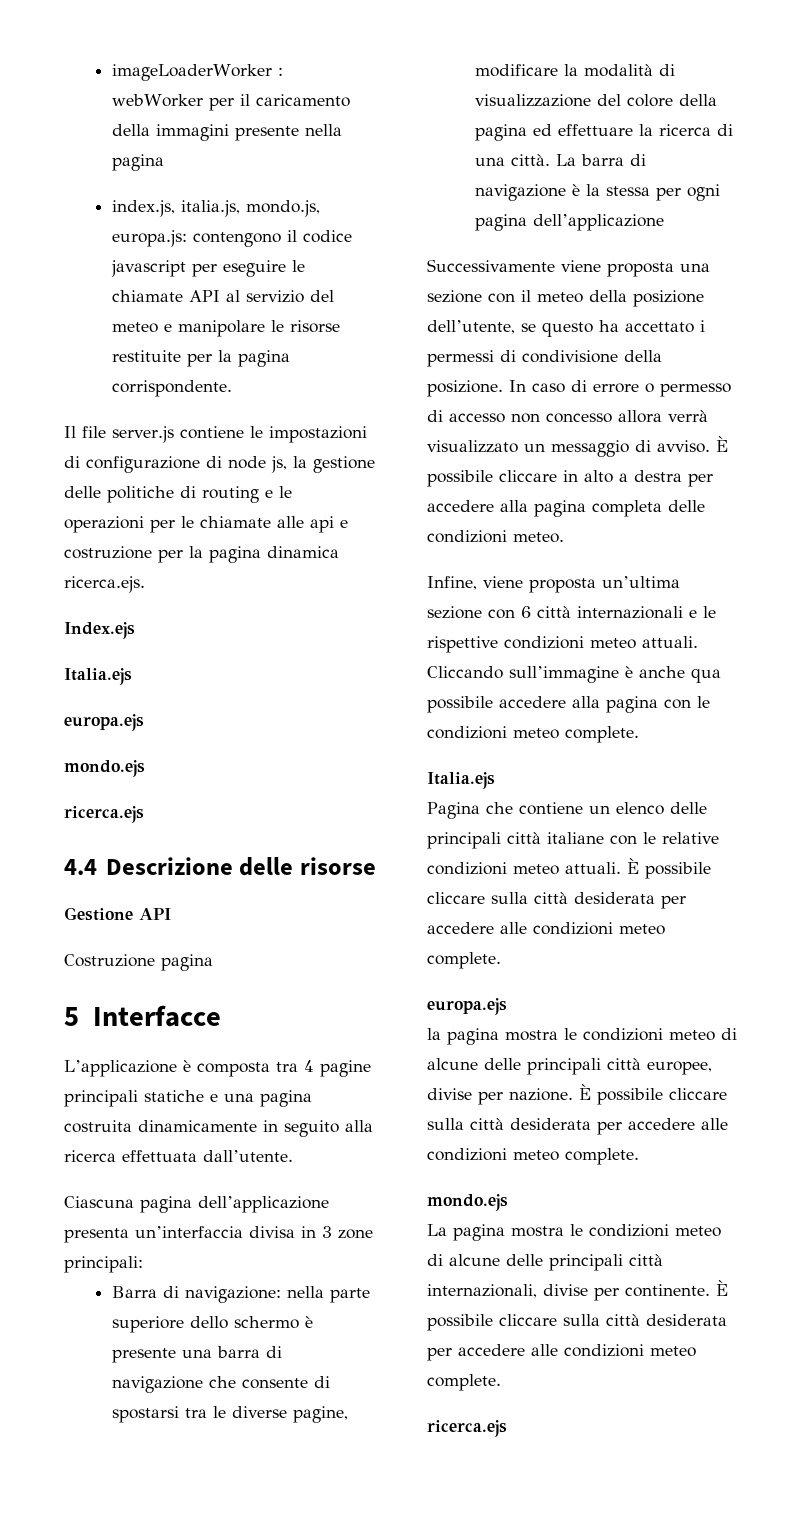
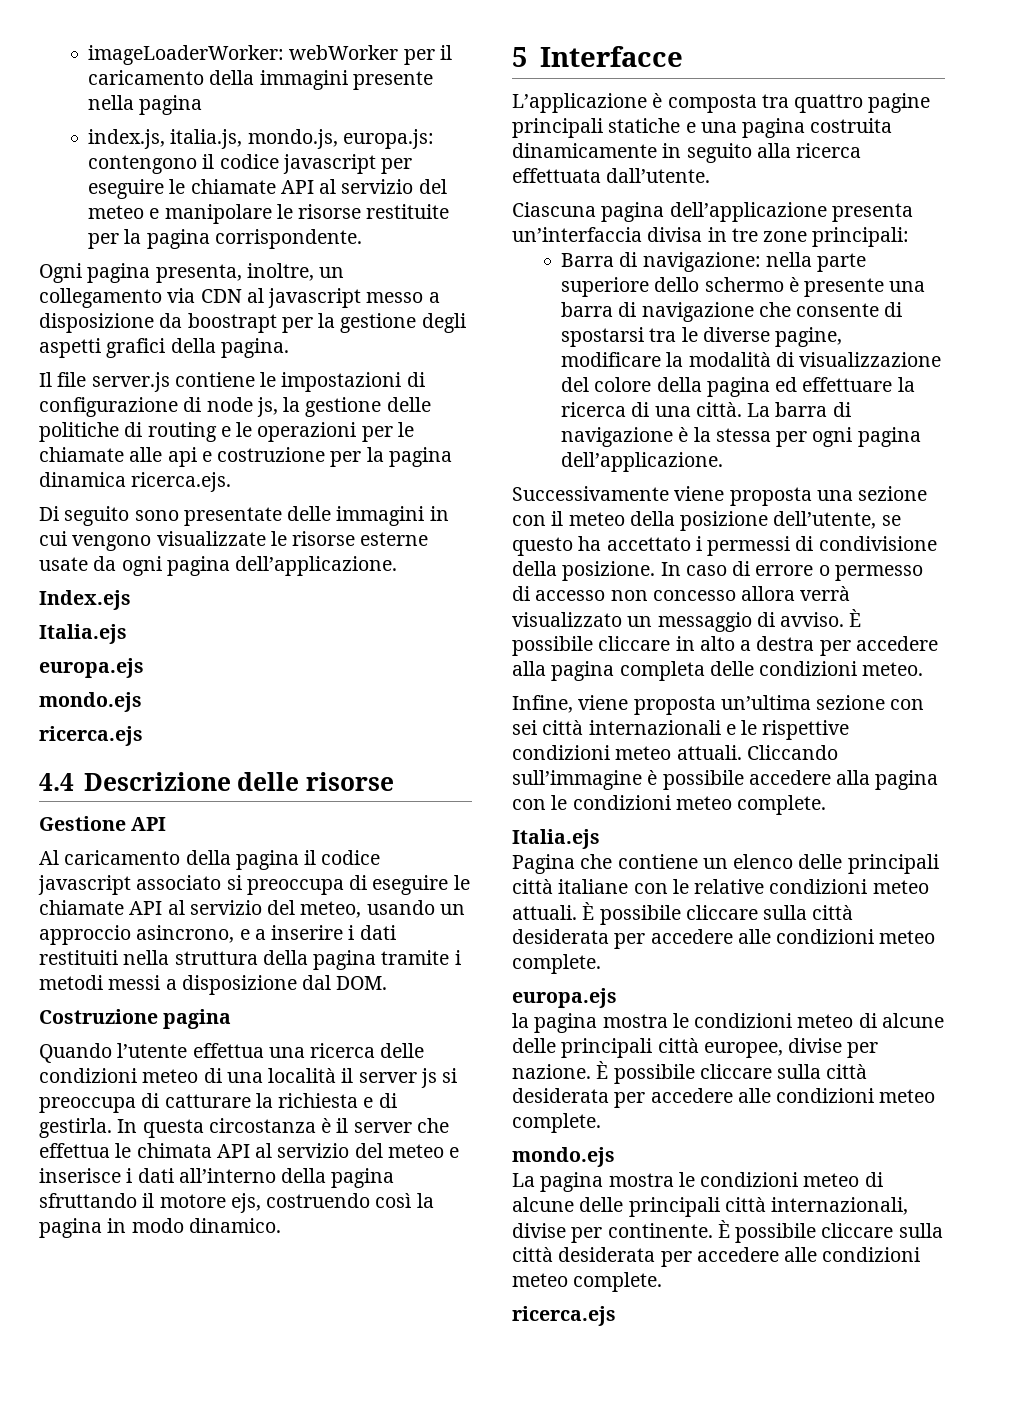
[112,64,284,81] imageLoaderWorker : -> [88,45,285,65] imageLoaderWorker:
(233, 388) none -> [39,263,345,283] [39,288,440,308] [39,313,466,333] [39,338,289,358] // Ogni pagina presenta, inoltre, un collegamento via CDN al javascript messo a disposizione da boostrapt per la gestione degli aspetti grafici della pagina.
(145, 584) none -> [39,506,449,526] [39,531,429,551] [39,556,398,576] // Di seguito sono presentate delle immagini in cui vengono visualizzate le risorse esterne usate da ogni pagina dell’applicazione.
[64,954,213,971] Costruzione pagina -> [39,850,381,870] [38,875,470,895] [39,900,465,918] [39,925,396,945] [39,950,461,970] [39,975,388,995] [39,1009,232,1029] [39,1043,425,1063] [39,1068,458,1088] [39,1093,397,1113] [39,1118,449,1138] [39,1143,460,1158] [39,1168,395,1188] [39,1193,434,1213] [39,1218,281,1238] Al caricamento della pagina il codice javascript associato si preoccupa di eseguire le chiamate API al servizio del meteo, usando un approccio asincrono, e a inserire i dati restituiti nella struttura della pagina tramite i metodi messi a disposizione dal DOM. // Costruzione pagina // Quando l’utente effettua una ricerca delle condizioni meteo di una località il server js si preoccupa di catturare la richiesta e di gestirla. In questa circostanza è il server che effettua le chimata API al servizio del meteo e inserisce i dati all’interno della pagina sfruttando il motore ejs, costruendo così la pagina in modo dinamico.
[304,1060,314,1072] 4 -> [794,94,864,113] quattro
[322,1226,332,1238] 3 -> [731,228,758,242] tre
[533,214,665,231] dell’applicazione -> [561,452,724,472] dell’applicazione.
[521,606,531,618] 6 -> [512,720,537,735] sei
[639,666,721,683] anche qua -> (658, 777) none

